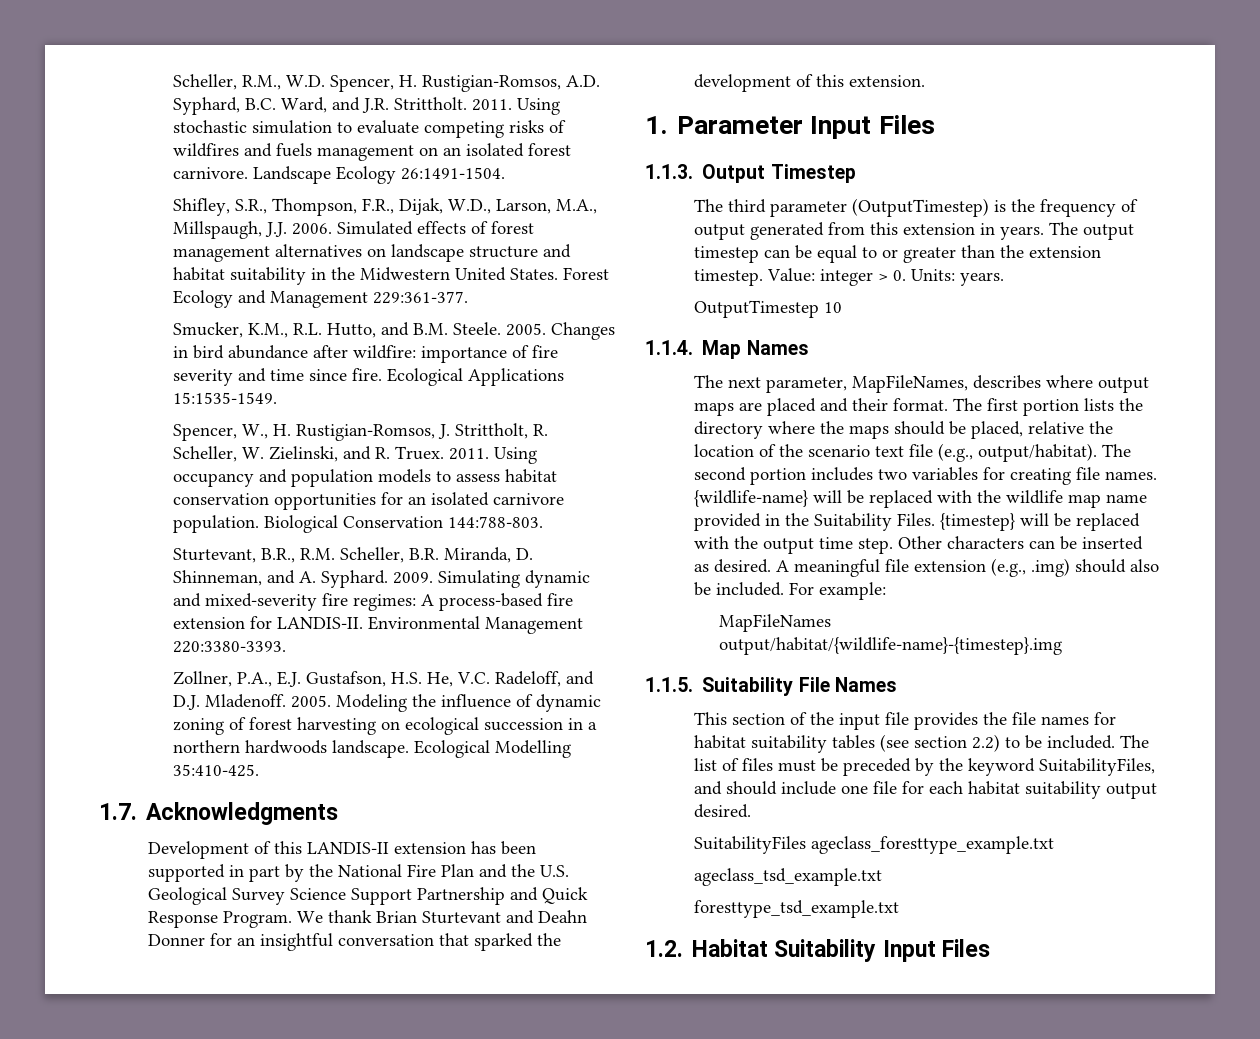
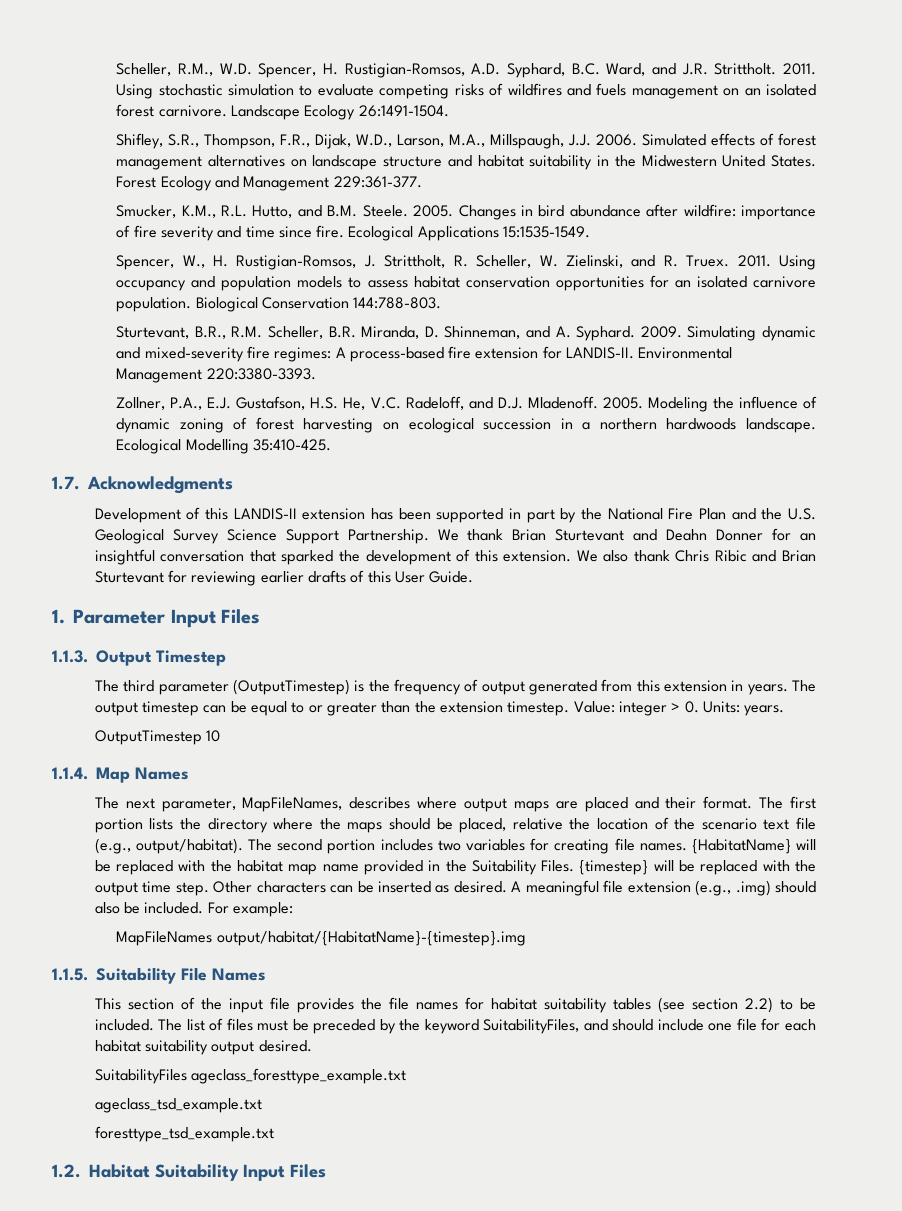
[417,887,589,905] [148,911,293,928] Partnership and Quick Response Program. -> [347,529,429,544] Partnership.
(926, 81) none -> [576,550,816,562] [94,570,474,586] We also thank Chris Ribic and Brian Sturtevant for reviewing earlier drafts of this User Guide.
[694,490,1064,508] {wildlife-name} will be replaced with the wildlife -> [691,839,816,854] [94,860,284,875] {HabitatName} will be replaced with the habitat
[718,637,1062,655] output/habitat/{wildlife-name}-{timestep}.img -> [216,931,526,946] output/habitat/{HabitatName}-{timestep}.img

